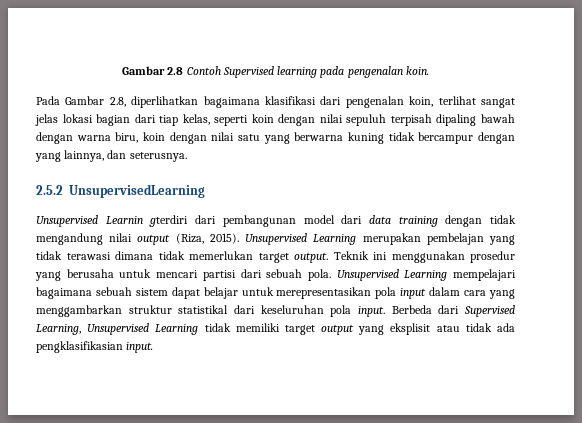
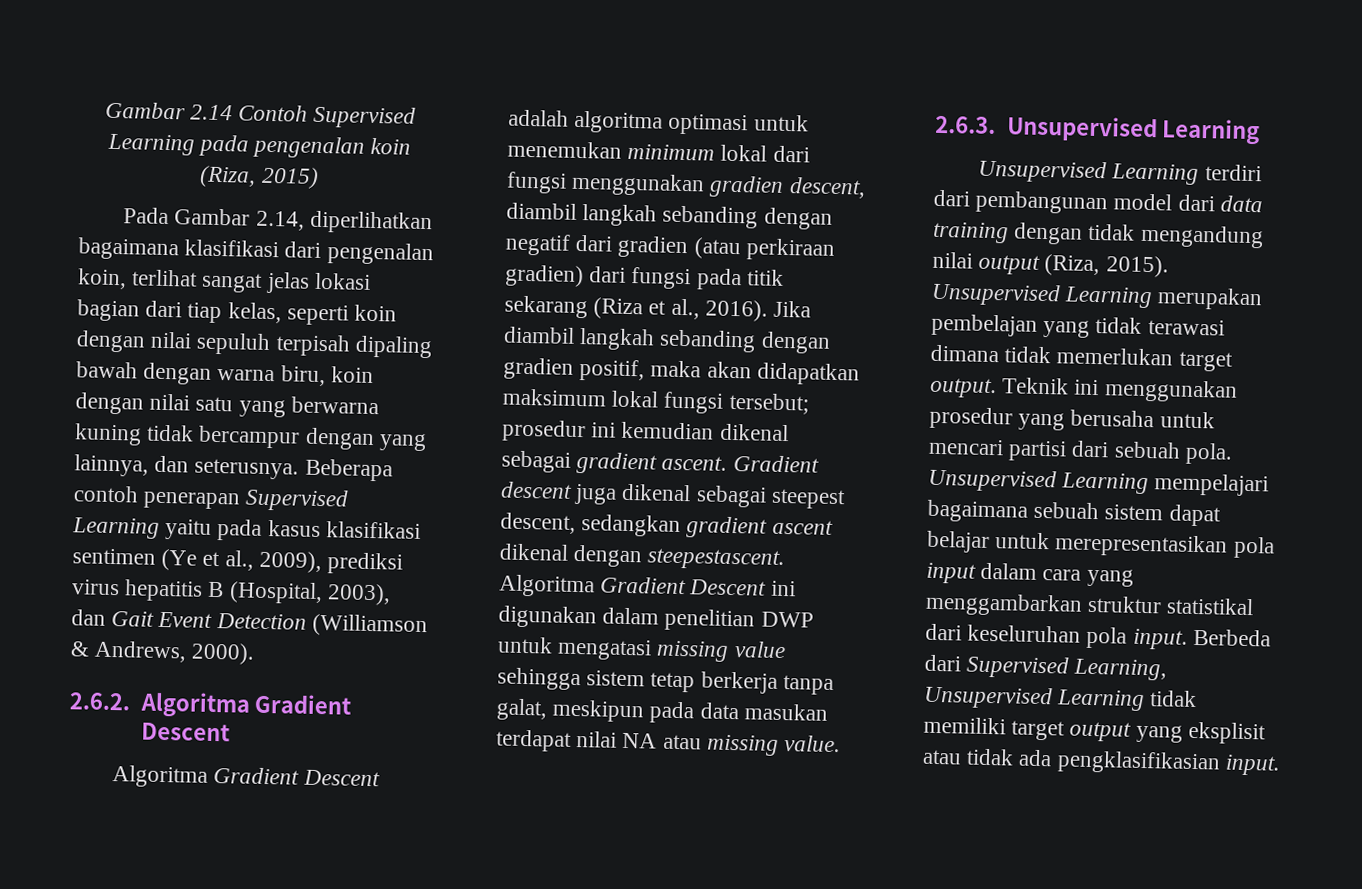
[122,66,184,75] Gambar 2.8 -> [104,101,233,121] Gambar 2.14
[277,66,318,78] learning -> [106,133,195,156] Learning
[405,66,429,75] koin. -> [370,137,412,155] [199,165,319,189] koin (Riza, 2015)
[109,97,126,107] 2.8, -> [255,210,305,231] 2.14,
[36,184,205,198] [36,215,189,227] // 2.5.2 UnsupervisedLearning // Unsupervised Learnin gterdiri -> [304,458,393,482] [73,485,350,512] [72,517,421,541] [72,548,404,575] [71,579,391,606] [71,609,428,638] [70,640,256,665] [69,691,353,719] [140,722,230,742] [112,765,380,788] [508,109,809,136] [507,140,810,163] [506,171,866,199] [506,202,833,230] [505,233,835,261] [505,264,784,291] [504,295,812,322] [503,326,831,354] [503,357,860,386] [502,388,809,415] [502,419,789,443] [501,450,819,475] [500,481,846,510] [500,512,833,539] [499,543,786,571] [499,574,796,598] [498,605,814,632] [497,636,786,662] [497,667,834,695] [496,698,828,724] [496,729,842,756] [935,115,1261,146] [978,159,1262,185] Beberapa contoh penerapan Supervised Learning yaitu pada kasus klasifikasi sentimen (Ye et al., 2009), prediksi virus hepatitis B (Hospital, 2003), dan Gait Event Detection (Williamson & Andrews, 2000). // 2.6.2. Algoritma Gradient Descent // Algoritma Gradient Descent adalah algoritma optimasi untuk menemukan minimum lokal dari fungsi menggunakan gradien descent, diambil langkah sebanding dengan negatif dari gradien (atau perkiraan gradien) dari fungsi pada titik sekarang (Riza et al., 2016). Jika diambil langkah sebanding dengan gradien positif, maka akan didapatkan maksimum lokal fungsi tersebut; prosedur ini kemudian dikenal sebagai gradient ascent. Gradient descent juga dikenal sebagai steepest descent, sedangkan gradient ascent dikenal dengan steepestascent. Algoritma Gradient Descent ini digunakan dalam penelitian DWP untuk mengatasi missing value sehingga sistem tetap berkerja tanpa galat, meskipun pada data masukan terdapat nilai NA atau missing value. // 2.6.3. Unsupervised Learning // Unsupervised Learning terdiri

